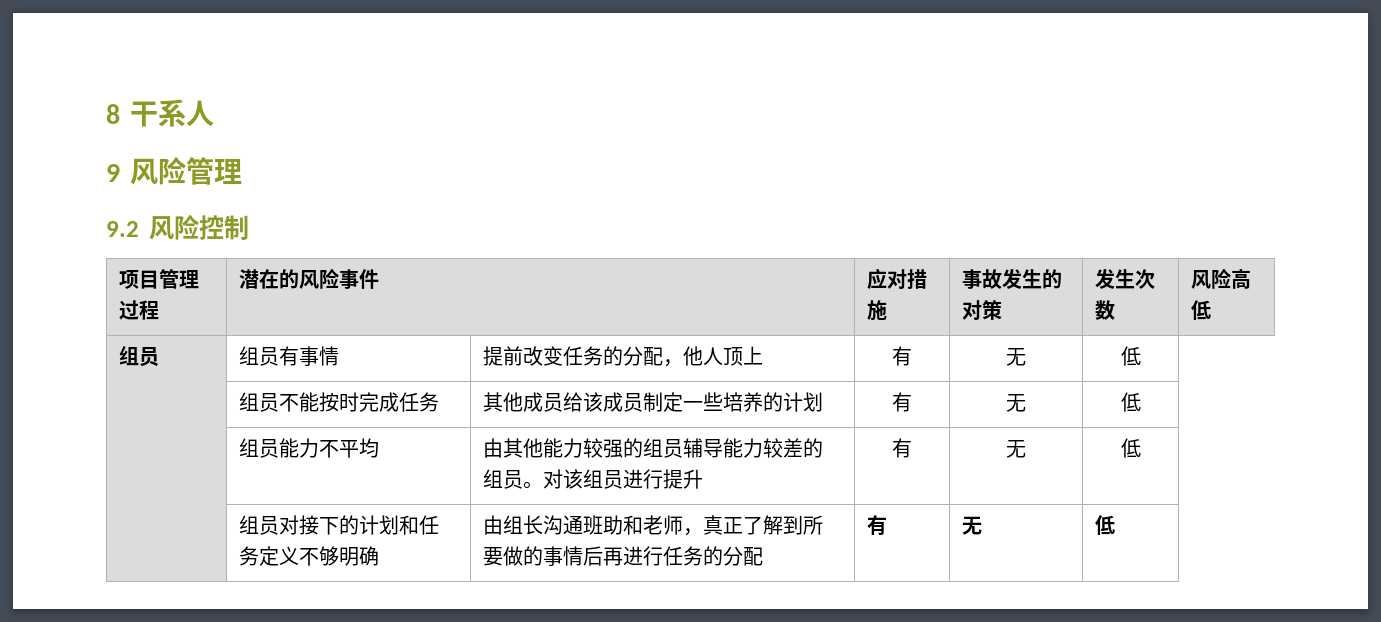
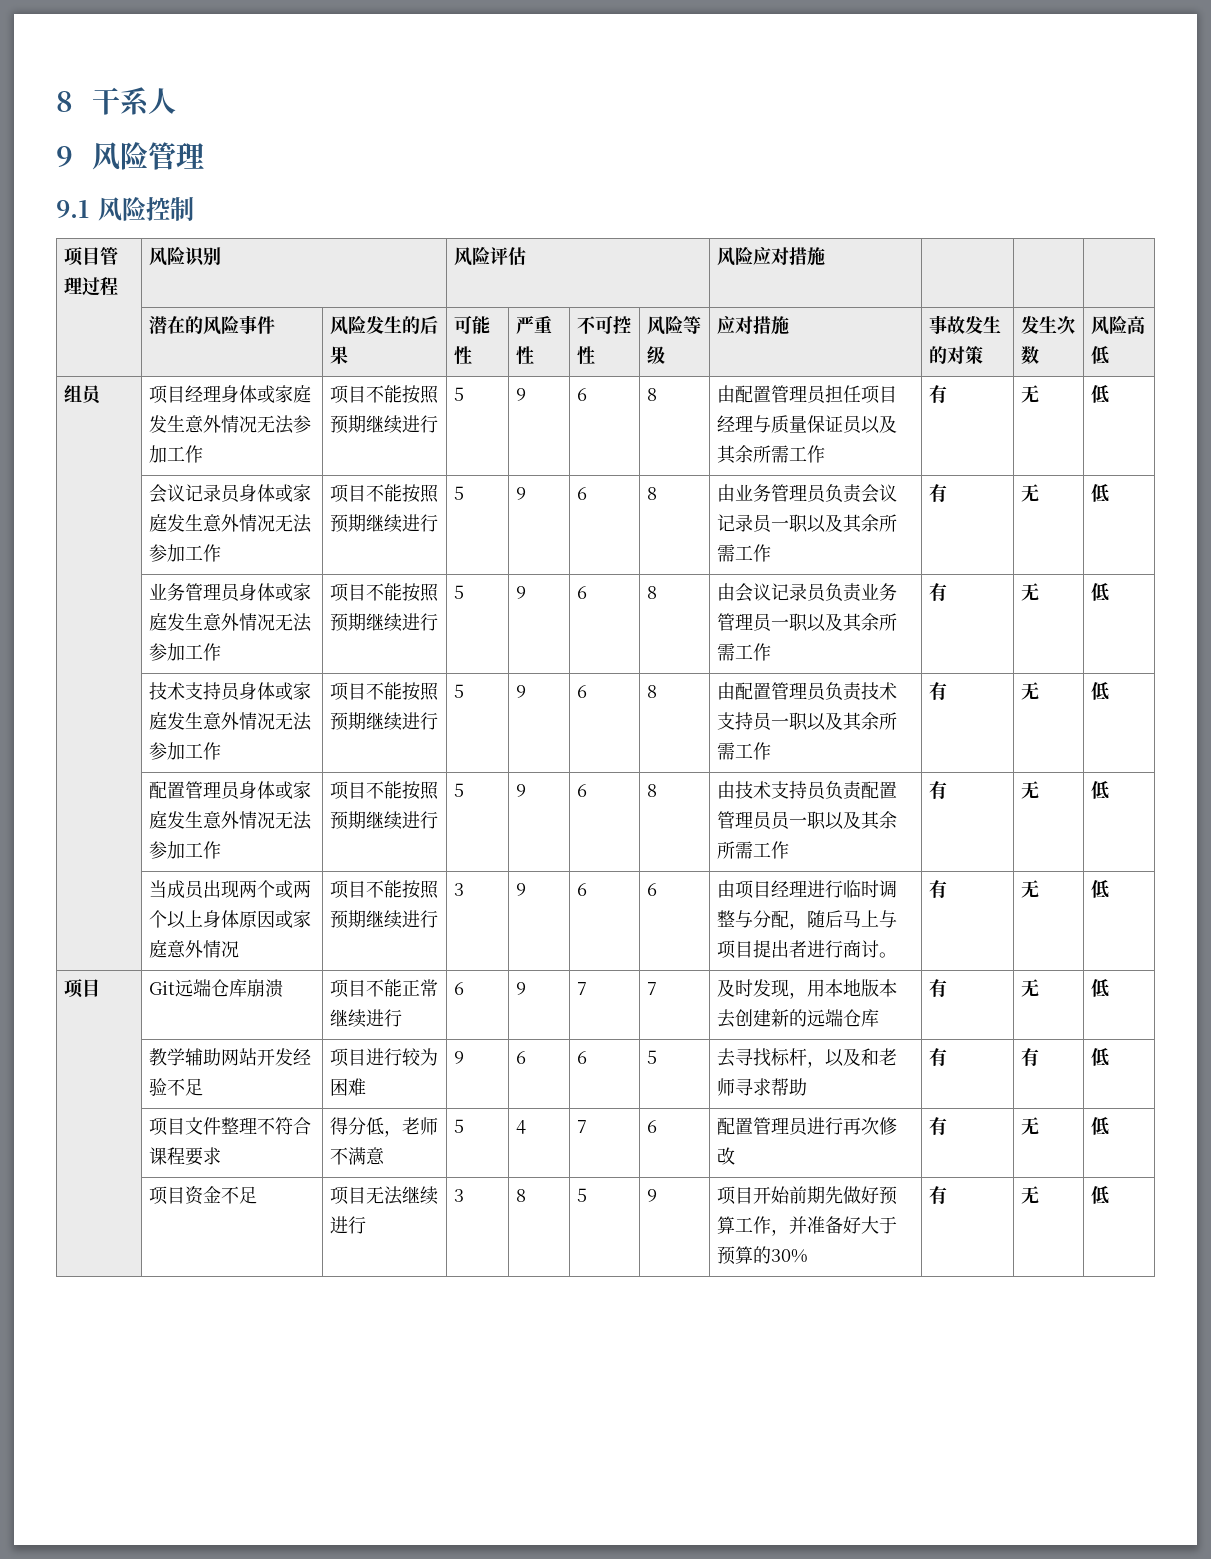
[106,221,139,237] 9.2 -> [56,200,89,218] 9.1
[238,268,379,289] 潜在的风险事件 -> [148,246,221,267] [453,246,526,266] [716,246,825,266] [148,315,275,335] [329,315,438,335] [329,346,348,364] [453,315,490,334] [453,346,472,365] [515,316,552,334] [515,346,534,365] [576,315,631,334] [576,346,595,365] [646,315,701,335] [646,346,665,364] 风险识别 | 风险评估 | 风险应对措施 | | | // | 潜在的风险事件 | 风险发生的后果 | 可能性 | 严重性 | 不可控性 | 风险等级
[238,346,339,366] [482,346,763,367] [892,346,912,366] [1006,348,1026,366] [1120,346,1141,366] [238,392,439,412] [482,392,823,412] [892,392,912,412] [1006,394,1026,412] [1120,392,1141,412] [238,438,379,458] [482,438,823,458] [482,469,703,489] [892,438,912,458] [1006,440,1026,458] [1120,438,1141,458] [238,515,439,535] [238,546,379,566] [482,515,823,536] [482,546,763,566] 组员有事情 | 提前改变任务的分配，他人顶上 | 有 | 无 | 低 // | 组员不能按时完成任务 | 其他成员给该成员制定一些培养的计划 | 有 | 无 | 低 // | 组员能力不平均 | 由其他能力较强的组员辅导能力较差的组员。对该组员进行提升 | 有 | 无 | 低 // | 组员对接下的计划和任务定义不够明确 | 由组长沟通班助和老师，真正了解到所要做的事情后再进行任务的分配 -> [148,385,311,404] [148,415,311,434] [148,445,203,463] [329,385,439,404] [329,415,438,434] [453,387,464,401] [515,388,526,401] [576,388,587,401] [646,388,657,401] [716,385,897,404] [716,415,897,434] [716,445,825,464] [928,385,947,403] [1020,385,1039,403] [1090,385,1109,403] [148,484,311,503] [148,514,312,533] [148,544,221,562] [329,484,439,503] [329,514,438,533] [453,486,464,500] [515,487,526,500] [576,487,587,500] [646,487,657,500] [716,484,897,503] [716,514,897,533] [716,544,771,562] [928,484,947,502] [1020,484,1039,502] [1090,484,1109,502] [148,583,311,602] [148,613,312,632] [148,643,221,661] [329,583,439,602] [329,613,438,632] [453,585,464,599] [515,586,526,599] [576,586,587,599] [646,586,657,599] [716,583,897,602] [716,613,897,632] [716,643,771,661] [928,583,947,601] [1020,583,1039,601] [1090,583,1109,601] [148,682,311,701] [148,712,312,731] [148,742,221,760] [329,682,439,701] [329,712,438,731] [453,684,464,698] [515,685,526,698] [576,685,587,698] [646,685,657,698] [716,682,897,701] [716,712,897,731] [716,742,771,760] [928,682,947,700] [1020,682,1039,700] [1090,682,1109,700] [148,781,311,800] [148,811,312,830] [148,841,221,859] [329,781,439,800] [329,811,438,830] [453,783,464,797] [515,784,526,797] [576,784,587,797] [646,784,657,797] [716,781,897,800] [716,811,897,830] [716,841,789,859] [928,781,947,799] [1020,781,1039,799] [1090,781,1109,799] [148,880,311,899] [148,910,311,929] [148,940,239,958] [329,880,439,899] [329,910,438,929] [453,883,464,896] [515,883,526,896] [576,883,587,896] [646,883,657,896] [716,880,897,899] [716,910,897,930] [716,940,897,959] [928,880,947,898] [1020,880,1039,898] [1090,880,1109,898] [63,979,100,998] [148,979,283,998] [329,979,438,998] [329,1009,402,1028] [453,982,464,995] [515,982,526,995] [576,982,587,995] [646,982,657,995] [716,979,897,999] [716,1009,879,1028] [928,979,947,997] [1020,979,1039,997] [1090,979,1109,997] [148,1048,311,1066] [148,1078,203,1096] [329,1048,438,1067] [329,1078,366,1096] [453,1051,464,1064] [515,1051,526,1064] [576,1051,587,1064] [646,1050,657,1064] [716,1048,897,1068] [716,1078,807,1096] [928,1048,947,1066] [1020,1048,1039,1066] [1090,1048,1109,1066] [148,1117,311,1136] [148,1147,221,1166] [329,1117,438,1137] [329,1147,385,1165] [453,1119,464,1133] [515,1120,526,1134] [576,1120,587,1133] [646,1120,657,1133] [716,1117,897,1136] [716,1147,735,1165] [928,1117,947,1135] [1020,1117,1039,1135] [1090,1117,1109,1135] [148,1186,257,1205] [329,1186,438,1205] [329,1216,366,1234] [453,1189,464,1202] [515,1189,526,1202] [576,1188,587,1202] [646,1189,657,1202] [716,1186,897,1205] [716,1216,897,1236] [716,1246,808,1265] 项目经理身体或家庭发生意外情况无法参加工作 | 项目不能按照预期继续进行 | 5 | 9 | 6 | 8 | 由配置管理员担任项目经理与质量保证员以及其余所需工作 | 有 | 无 | 低 // | 会议记录员身体或家庭发生意外情况无法参加工作 | 项目不能按照预期继续进行 | 5 | 9 | 6 | 8 | 由业务管理员负责会议记录员一职以及其余所需工作 | 有 | 无 | 低 // | 业务管理员身体或家庭发生意外情况无法参加工作 | 项目不能按照预期继续进行 | 5 | 9 | 6 | 8 | 由会议记录员负责业务管理员一职以及其余所需工作 | 有 | 无 | 低 // | 技术支持员身体或家庭发生意外情况无法参加工作 | 项目不能按照预期继续进行 | 5 | 9 | 6 | 8 | 由配置管理员负责技术支持员一职以及其余所需工作 | 有 | 无 | 低 // | 配置管理员身体或家庭发生意外情况无法参加工作 | 项目不能按照预期继续进行 | 5 | 9 | 6 | 8 | 由技术支持员负责配置管理员员一职以及其余所需工作 | 有 | 无 | 低 // | 当成员出现两个或两个以上身体原因或家庭意外情况 | 项目不能按照预期继续进行 | 3 | 9 | 6 | 6 | 由项目经理进行临时调整与分配，随后马上与项目提出者进行商讨。 | 有 | 无 | 低 // 项目 | Git远端仓库崩溃 | 项目不能正常继续进行 | 6 | 9 | 7 | 7 | 及时发现，用本地版本去创建新的远端仓库 | 有 | 无 | 低 // | 教学辅助网站开发经验不足 | 项目进行较为困难 | 9 | 6 | 6 | 5 | 去寻找标杆，以及和老师寻求帮助 | 有 | 有 | 低 // | 项目文件整理不符合课程要求 | 得分低，老师不满意 | 5 | 4 | 7 | 6 | 配置管理员进行再次修改 | 有 | 无 | 低 // | 项目资金不足 | 项目无法继续进行 | 3 | 8 | 5 | 9 | 项目开始前期先做好预算工作，并准备好大于预算的30%

